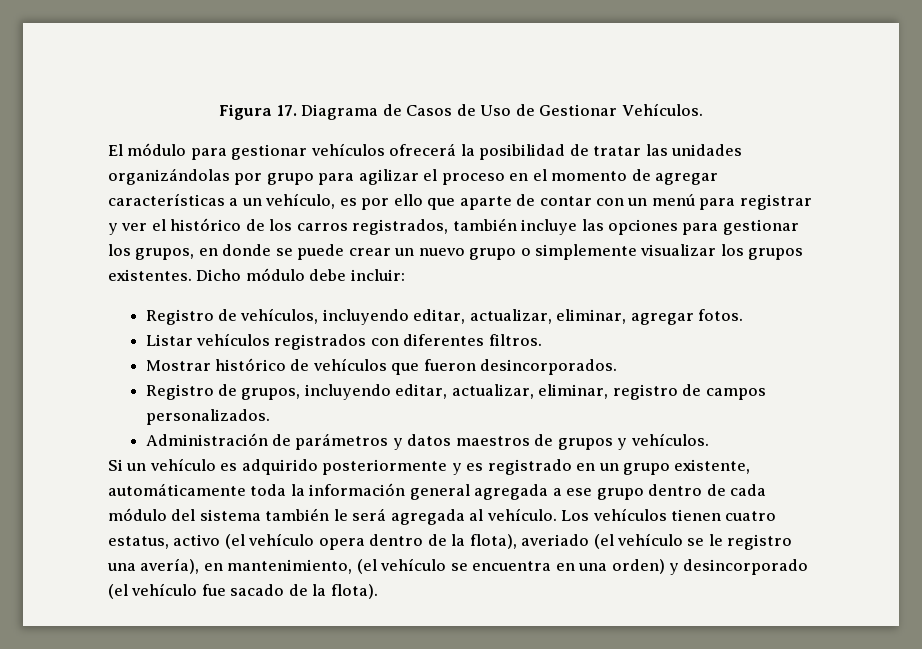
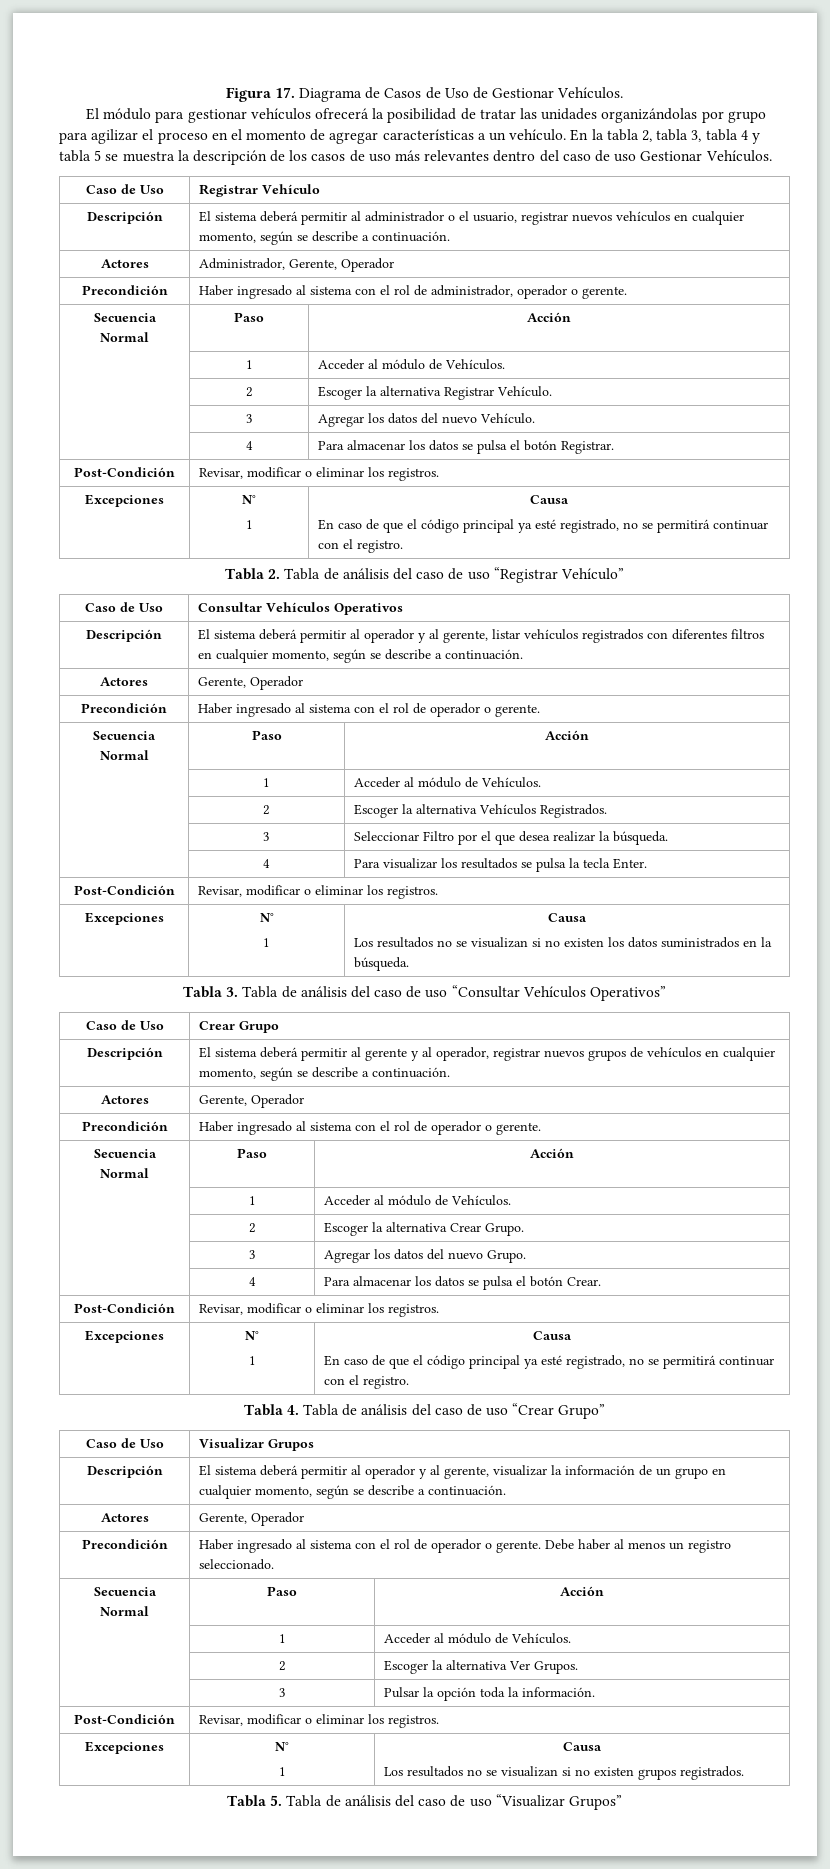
[265,193,812,210] [108,218,799,235] [108,244,804,260] [108,268,405,281] [145,308,744,325] [145,333,542,350] [145,358,618,375] [145,384,766,400] [145,409,270,425] [145,433,709,450] [108,458,751,475] [108,483,767,500] [108,508,777,525] [108,533,793,550] [107,558,809,575] [108,583,378,599] vehículo, es por ello que aparte de contar con un menú para registrar y ver el histórico de los carros registrados, también incluye las opciones para gestionar los grupos, en donde se puede crear un nuevo grupo o simplemente visualizar los grupos existentes. Dicho módulo debe incluir: // Registro de vehículos, incluyendo editar, actualizar, eliminar, agregar fotos. // Listar vehículos registrados con diferentes filtros. // Mostrar histórico de vehículos que fueron desincorporados. // Registro de grupos, incluyendo editar, actualizar, eliminar, registro de campos personalizados. // Administración de parámetros y datos maestros de grupos y vehículos. // Si un vehículo es adquirido posteriormente y es registrado en un grupo existente, automáticamente toda la información general agregada a ese grupo dentro de cada módulo del sistema también le será agregada al vehículo. Los vehículos tienen cuatro estatus, activo (el vehículo opera dentro de la flota), averiado (el vehículo se le registro una avería), en mantenimiento, (el vehículo se encuentra en una orden) y desincorporado (el vehículo fue sacado de la flota). -> [509,129,760,144] [59,150,772,165] [85,184,164,194] [198,184,320,197] [86,211,163,224] [198,211,744,225] [198,231,450,245] [100,259,149,268] [198,258,394,272] [81,285,168,295] [198,285,627,299] [93,313,157,322] [100,332,149,342] [234,312,264,322] [527,312,571,322] [245,360,253,369] [317,359,505,370] [245,387,253,397] [317,386,552,400] [245,414,253,423] [317,413,535,427] [245,441,253,450] [317,440,614,454] [74,467,175,477] [198,467,439,481] [85,494,164,507] [242,495,256,504] [245,520,253,529] [530,495,569,504] [317,519,768,533] [317,539,403,553] [225,567,624,583] [85,602,163,612] [197,602,403,615] [86,629,162,642] [197,629,764,643] [197,649,523,663] [100,677,148,686] [197,676,303,690] [81,703,167,713] [197,703,540,717] [93,731,156,740] [99,750,149,760] [251,730,282,740] [545,730,589,740] [263,778,270,787] [353,777,541,788] [263,805,270,815] [353,804,607,818] [263,832,270,841] [353,831,668,845] [263,859,270,868] [353,858,647,872] [73,885,175,895] [197,885,438,899] [84,912,164,925] [259,913,274,922] [263,938,270,947] [548,913,587,922] [353,937,772,948] [353,957,409,971] [182,985,667,1001] [85,1020,164,1030] [198,1021,279,1033] [86,1047,163,1060] [198,1047,775,1061] [198,1067,450,1081] [100,1095,149,1104] [198,1094,304,1108] [81,1121,168,1131] [198,1121,541,1135] [93,1149,157,1158] [100,1168,149,1178] [237,1148,267,1158] [530,1148,574,1158] [248,1196,256,1205] [323,1195,511,1206] [248,1223,256,1233] [323,1222,524,1236] [248,1250,256,1259] [323,1249,526,1263] [248,1277,256,1286] [323,1276,601,1290] [74,1303,175,1313] [198,1303,439,1317] [85,1330,164,1343] [245,1331,259,1340] [248,1356,256,1365] [533,1331,572,1340] [323,1355,774,1369] [323,1375,409,1389] [243,1403,606,1419] [85,1438,164,1448] [198,1438,314,1451] [86,1465,163,1478] [198,1465,726,1479] [198,1485,506,1499] [100,1513,149,1522] [198,1512,304,1526] [81,1539,168,1549] [198,1539,731,1553] [198,1559,274,1570] [93,1587,157,1596] [100,1606,149,1616] [267,1586,297,1596] [560,1586,604,1596] [278,1634,286,1643] [383,1633,571,1644] [278,1661,286,1671] [383,1660,578,1674] [278,1688,286,1697] [383,1687,595,1701] [74,1714,175,1724] [198,1714,439,1728] [85,1741,164,1754] [275,1742,289,1751] [278,1767,286,1776] [563,1742,602,1751] [383,1766,744,1780] [227,1794,622,1810] vehículo. En la tabla 2, tabla 3, tabla 4 y tabla 5 se muestra la descripción de los casos de uso más relevantes dentro del caso de uso Gestionar Vehículos. // Caso de Uso | Registrar Vehículo // Descripción | El sistema deberá permitir al administrador o el usuario, registrar nuevos vehículos en cualquier momento, según se describe a continuación. // Actores | Administrador, Gerente, Operador // Precondición | Haber ingresado al sistema con el rol de administrador, operador o gerente. // Secuencia Normal | Paso | Acción // | 1 | Acceder al módulo de Vehículos. // | 2 | Escoger la alternativa Registrar Vehículo. // | 3 | Agregar los datos del nuevo Vehículo. // | 4 | Para almacenar los datos se pulsa el botón Registrar. // Post-Condición | Revisar, modificar o eliminar los registros. // Excepciones | N° // 1 | Causa // En caso de que el código principal ya esté registrado, no se permitirá continuar con el registro. // Tabla 2. Tabla de análisis del caso de uso “Registrar Vehículo” // Caso de Uso | Consultar Vehículos Operativos // Descripción | El sistema deberá permitir al operador y al gerente, listar vehículos registrados con diferentes filtros en cualquier momento, según se describe a continuación. // Actores | Gerente, Operador // Precondición | Haber ingresado al sistema con el rol de operador o gerente. // Secuencia Normal | Paso | Acción // | 1 | Acceder al módulo de Vehículos. // | 2 | Escoger la alternativa Vehículos Registrados. // | 3 | Seleccionar Filtro por el que desea realizar la búsqueda. // | 4 | Para visualizar los resultados se pulsa la tecla Enter. // Post-Condición | Revisar, modificar o eliminar los registros. // Excepciones | N° // 1 | Causa // Los resultados no se visualizan si no existen los datos suministrados en la búsqueda. // Tabla 3. Tabla de análisis del caso de uso “Consultar Vehículos Operativos” // Caso de Uso | Crear Grupo // Descripción | El sistema deberá permitir al gerente y al operador, registrar nuevos grupos de vehículos en cualquier momento, según se describe a continuación. // Actores | Gerente, Operador // Precondición | Haber ingresado al sistema con el rol de operador o gerente. // Secuencia Normal | Paso | Acción // | 1 | Acceder al módulo de Vehículos. // | 2 | Escoger la alternativa Crear Grupo. // | 3 | Agregar los datos del nuevo Grupo. // | 4 | Para almacenar los datos se pulsa el botón Crear. // Post-Condición | Revisar, modificar o eliminar los registros. // Excepciones | N° // 1 | Causa // En caso de que el código principal ya esté registrado, no se permitirá continuar con el registro. // Tabla 4. Tabla de análisis del caso de uso “Crear Grupo” // Caso de Uso | Visualizar Grupos // Descripción | El sistema deberá permitir al operador y al gerente, visualizar la información de un grupo en cualquier momento, según se describe a continuación. // Actores | Gerente, Operador // Precondición | Haber ingresado al sistema con el rol de operador o gerente. Debe haber al menos un registro seleccionado. // Secuencia Normal | Paso | Acción // | 1 | Acceder al módulo de Vehículos. // | 2 | Escoger la alternativa Ver Grupos. // | 3 | Pulsar la opción toda la información. // Post-Condición | Revisar, modificar o eliminar los registros. // Excepciones | N° // 1 | Causa // Los resultados no se visualizan si no existen grupos registrados. // Tabla 5. Tabla de análisis del caso de uso “Visualizar Grupos”

